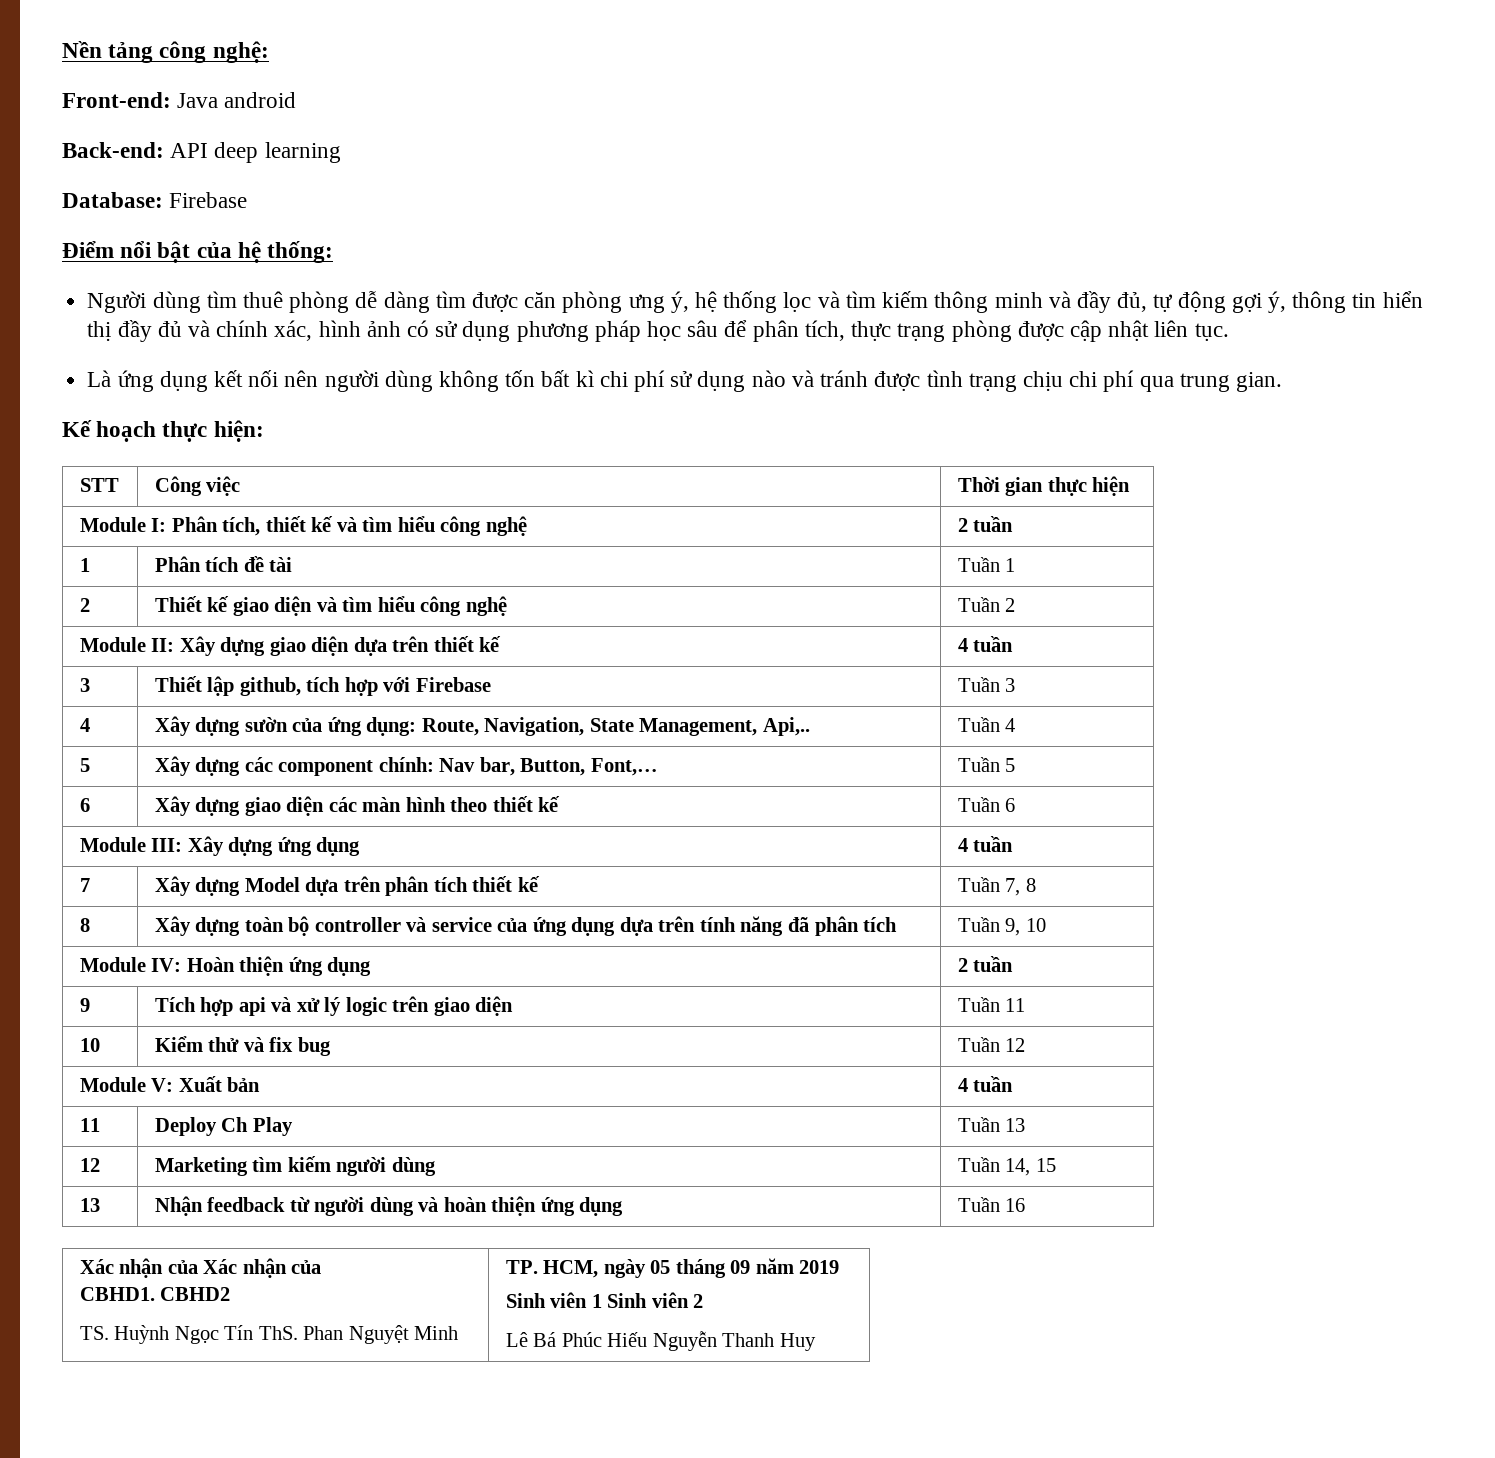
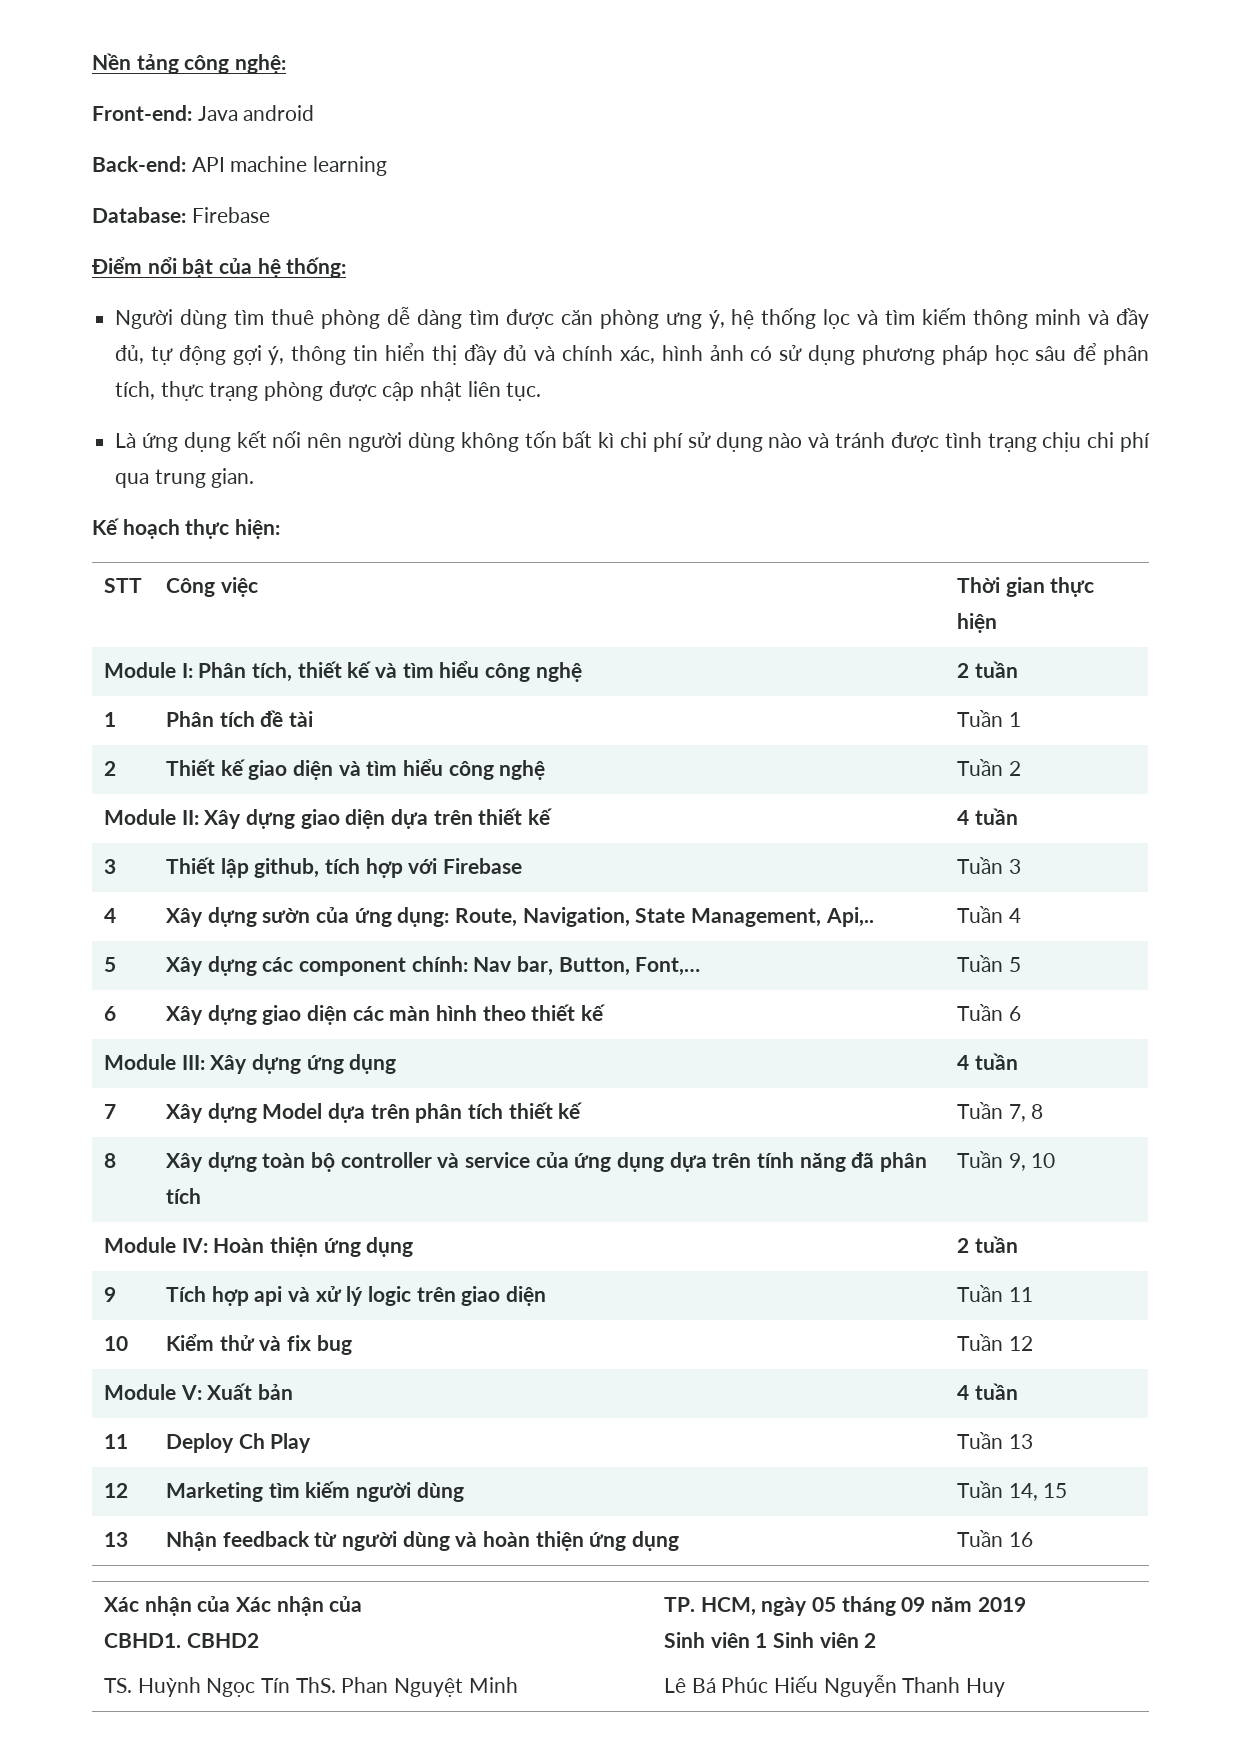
[214,142,259,163] deep -> [230,156,308,172] machine

